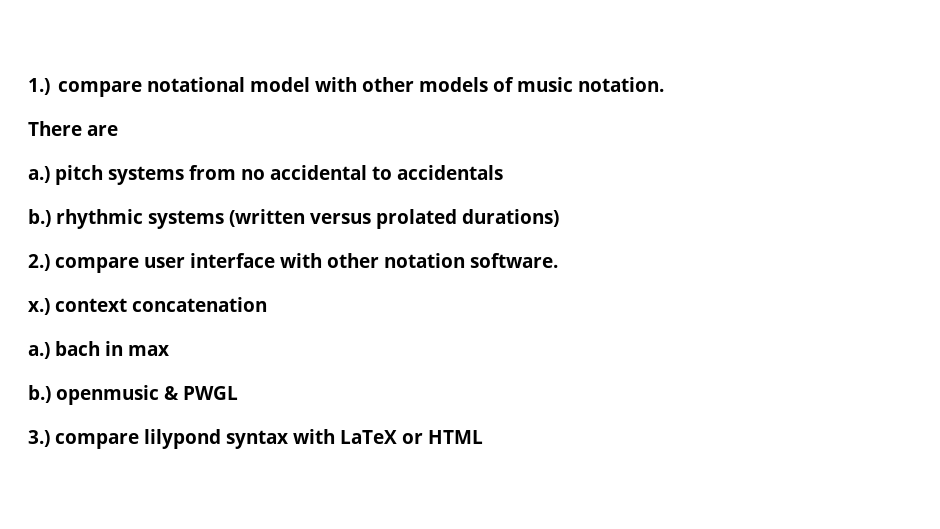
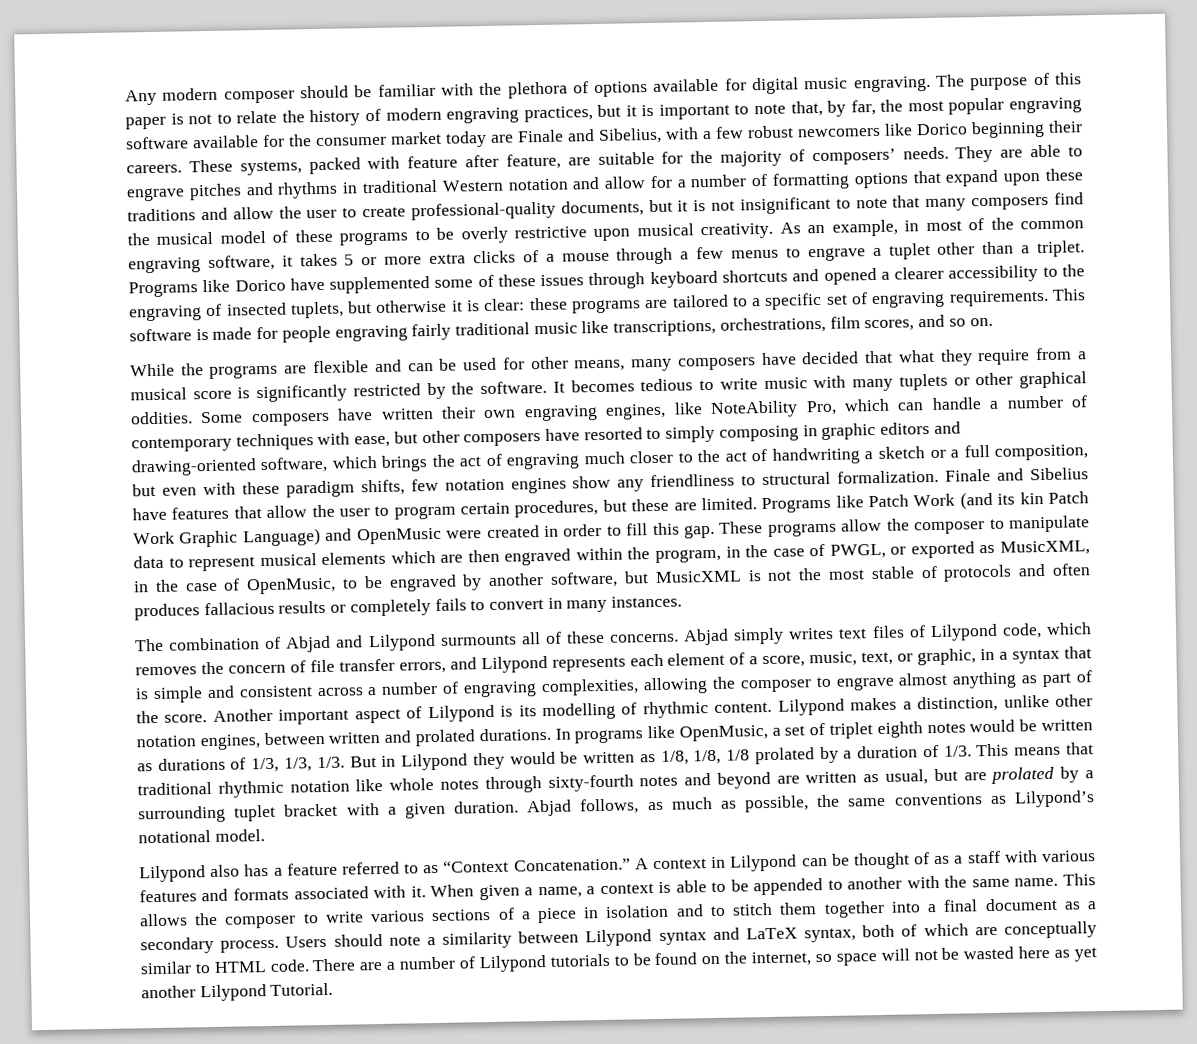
[28,77,664,97] [28,121,118,136] [28,165,503,185] [28,209,559,229] [28,253,558,273] [28,297,267,315] [28,341,169,359] [28,385,238,405] [28,429,483,449] 1.) compare notational model with other models of music notation. // There are // a.) pitch systems from no accidental to accidentals // b.) rhythmic systems (written versus prolated durations) // 2.) compare user interface with other notation software. // x.) context concatenation // a.) bach in max // b.) openmusic & PWGL // 3.) compare lilypond syntax with LaTeX or HTML -> [124,72,1082,106] [124,97,1083,130] [125,120,1084,150] [125,144,1083,176] [125,168,1084,202] [126,192,1084,222] [126,217,1084,246] [127,240,1085,274] [127,264,1085,298] [128,288,1087,322] [128,314,993,343] [129,347,1088,379] [129,371,1088,403] [129,395,1088,427] [130,421,961,453] [130,444,1088,477] [131,467,1090,498] [131,491,1089,521] [132,515,1090,548] [132,540,1091,572] [132,563,1091,595] [133,595,683,621] [134,622,1092,653] [134,646,1092,676] [134,670,1092,704] [135,694,1094,725] [135,719,1094,751] [136,742,1094,773] [136,766,1095,798] [137,790,1095,824] [137,829,265,844] [138,850,1096,883] [138,873,1096,903] [138,897,1097,929] [139,921,1097,955] [139,945,1097,975] [140,982,334,1002] Any modern composer should be familiar with the plethora of options available for digital music engraving. The purpose of this paper is not to relate the history of modern engraving practices, but it is important to note that, by far, the most popular engraving software available for the consumer market today are Finale and Sibelius, with a few robust newcomers like Dorico beginning their careers. These systems, packed with feature after feature, are suitable for the majority of composers’ needs. They are able to engrave pitches and rhythms in traditional Western notation and allow for a number of formatting options that expand upon these traditions and allow the user to create professional-quality documents, but it is not insignificant to note that many composers find the musical model of these programs to be overly restrictive upon musical creativity. As an example, in most of the common engraving software, it takes 5 or more extra clicks of a mouse through a few menus to engrave a tuplet other than a triplet. Programs like Dorico have supplemented some of these issues through keyboard shortcuts and opened a clearer accessibility to the engraving of insected tuplets, but otherwise it is clear: these programs are tailored to a specific set of engraving requirements. This software is made for people engraving fairly traditional music like transcriptions, orchestrations, film scores, and so on. // While the programs are flexible and can be used for other means, many composers have decided that what they require from a musical score is significantly restricted by the software. It becomes tedious to write music with many tuplets or other graphical oddities. Some composers have written their own engraving engines, like NoteAbility Pro, which can handle a number of contemporary techniques with ease, but other composers have resorted to simply composing in graphic editors and drawing-oriented software, which brings the act of engraving much closer to the act of handwriting a sketch or a full composition, but even with these paradigm shifts, few notation engines show any friendliness to structural formalization. Finale and Sibelius have features that allow the user to program certain procedures, but these are limited. Programs like Patch Work (and its kin Patch Work Graphic Language) and OpenMusic were created in order to fill this gap. These programs allow the composer to manipulate data to represent musical elements which are then engraved within the program, in the case of PWGL, or exported as MusicXML, in the case of OpenMusic, to be engraved by another software, but MusicXML is not the most stable of protocols and often produces fallacious results or completely fails to convert in many instances. // The combination of Abjad and Lilypond surmounts all of these concerns. Abjad simply writes text files of Lilypond code, which removes the concern of file transfer errors, and Lilypond represents each element of a score, music, text, or graphic, in a syntax that is simple and consistent across a number of engraving complexities, allowing the composer to engrave almost anything as part of the score. Another important aspect of Lilypond is its modelling of rhythmic content. Lilypond makes a distinction, unlike other notation engines, between written and prolated durations. In programs like OpenMusic, a set of triplet eighth notes would be written as durations of 1/3, 1/3, 1/3. But in Lilypond they would be written as 1/8, 1/8, 1/8 prolated by a duration of 1/3. This means that traditional rhythmic notation like whole notes through sixty-fourth notes and beyond are written as usual, but are prolated by a surrounding tuplet bracket with a given duration. Abjad follows, as much as possible, the same conventions as Lilypond’s notational model. // Lilypond also has a feature referred to as “Context Concatenation.” A context in Lilypond can be thought of as a staff with various features and formats associated with it. When given a name, a context is able to be appended to another with the same name. This allows the composer to write various sections of a piece in isolation and to stitch them together into a final document as a secondary process. Users should note a similarity between Lilypond syntax and LaTeX syntax, both of which are conceptually similar to HTML code. There are a number of Lilypond tutorials to be found on the internet, so space will not be wasted here as yet another Lilypond Tutorial.

